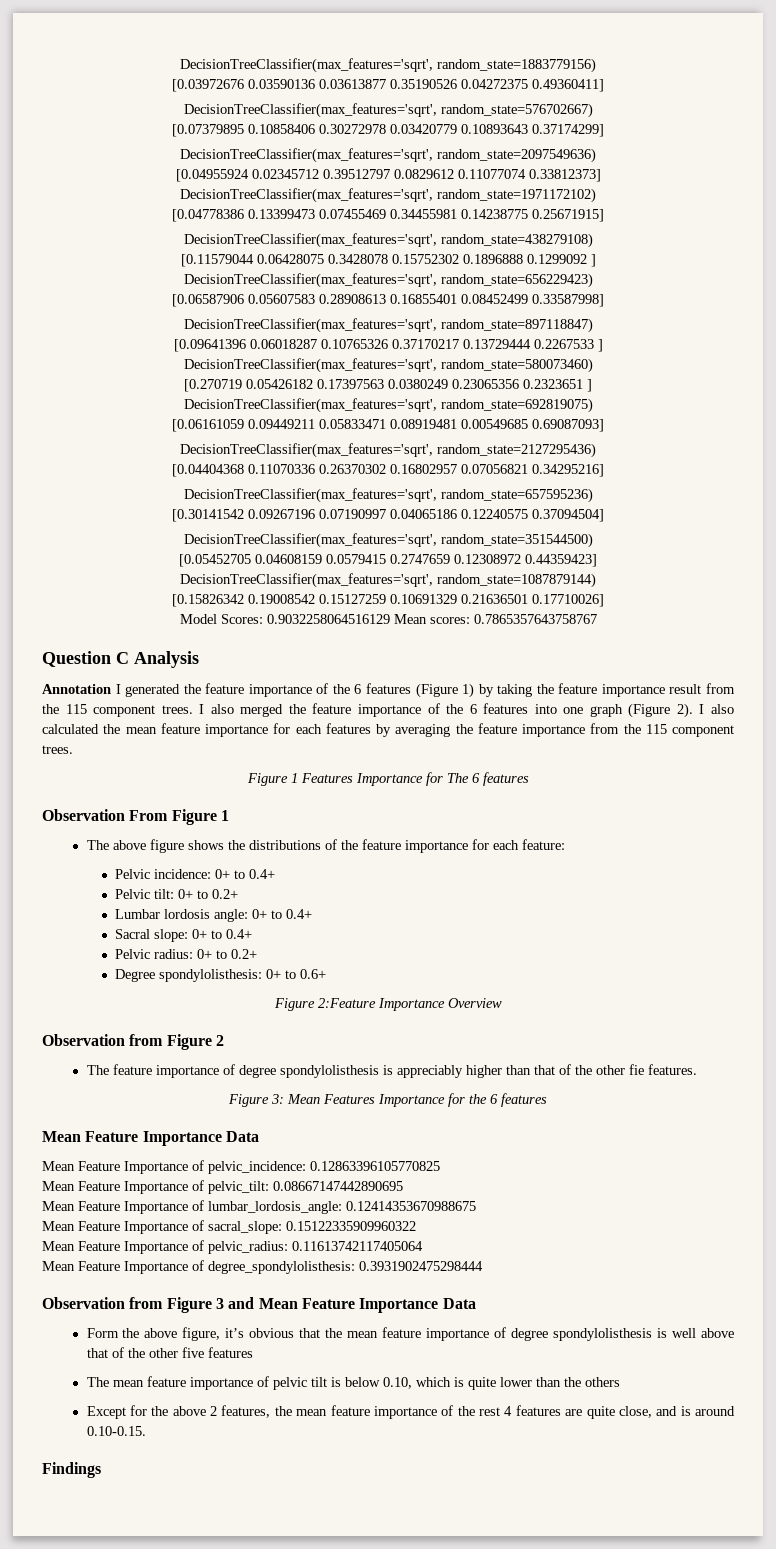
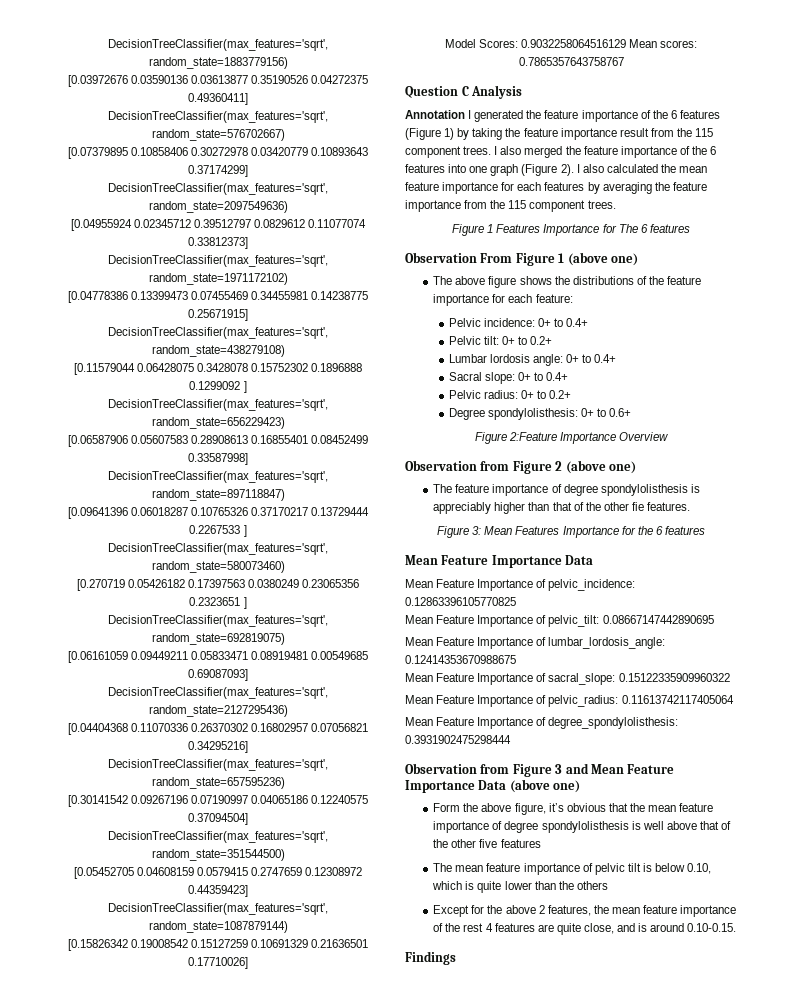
(229, 815) none -> [567,252,638,266] (above one)
(224, 1040) none -> [565,460,636,474] (above one)
(476, 1303) none -> [509,779,581,793] (above one)

